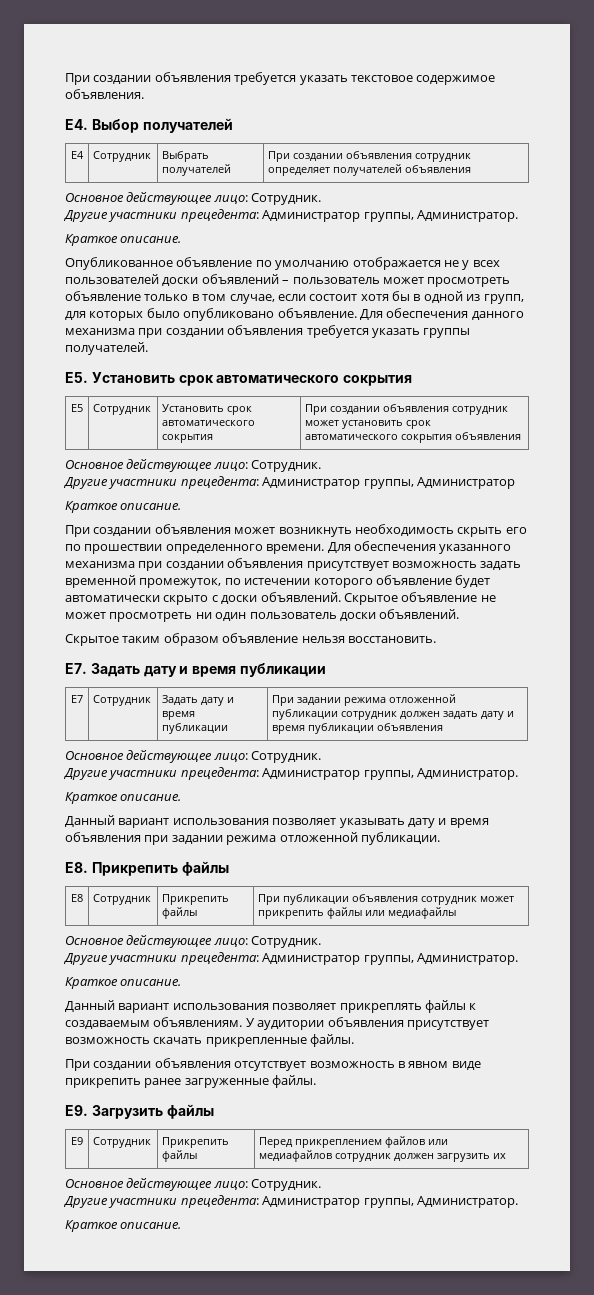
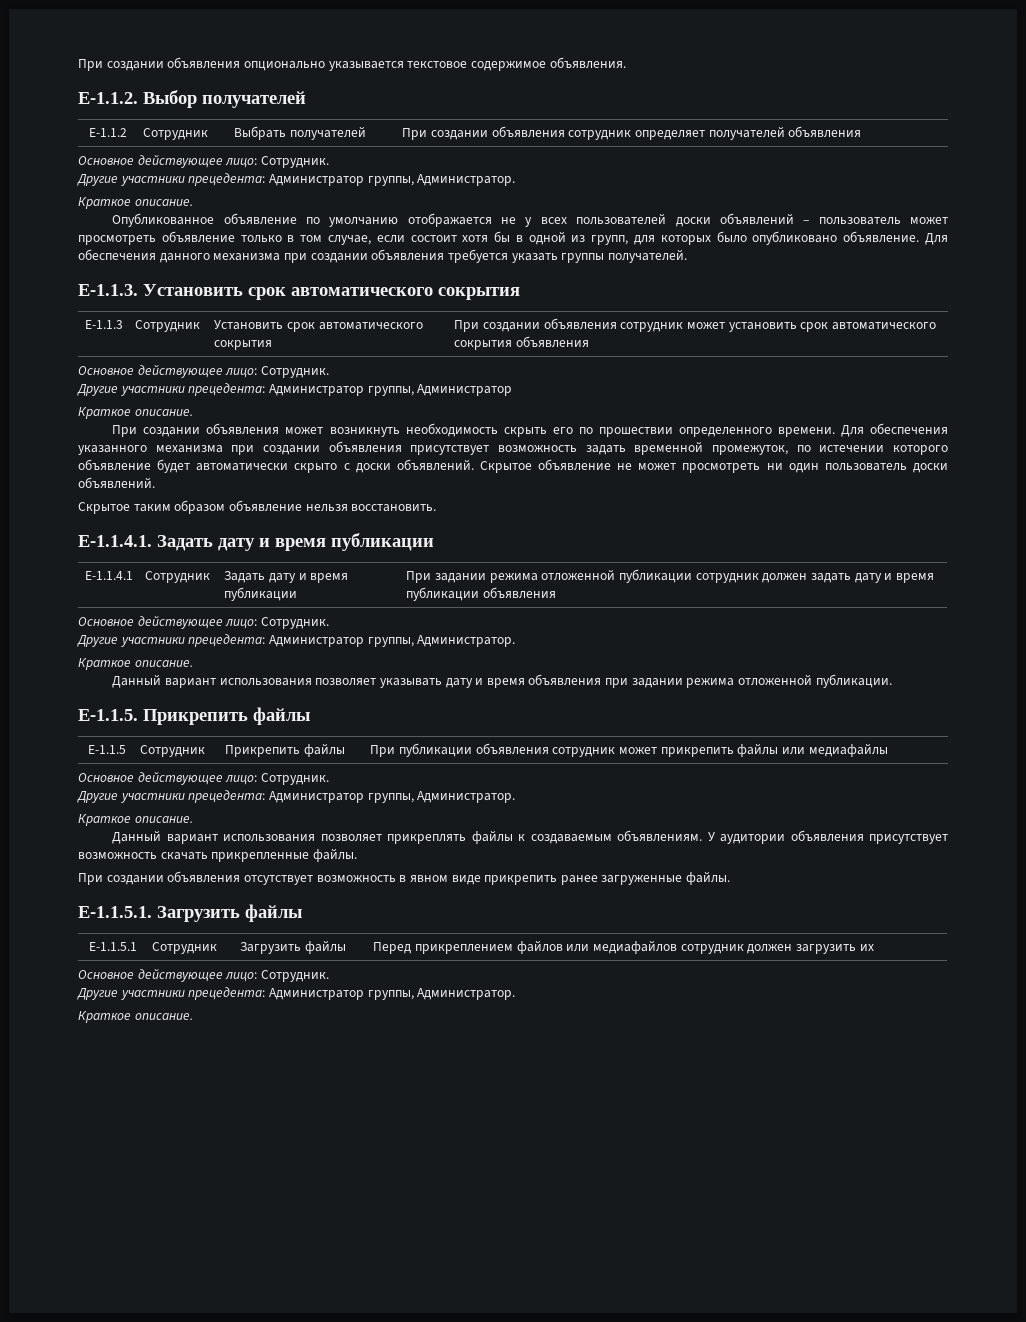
[65,72,348,85] При создании объявления требуется указать -> [78,57,404,71] При создании объявления опционально указывается
[65,119,88,130] E4. -> [78,92,138,104] E-1.1.2.
[71,151,84,159] E4 -> [89,128,127,137] E-1.1.2
[65,372,88,383] E5. -> [78,284,138,296] E-1.1.3.
[71,404,83,412] E5 -> [85,320,123,329] E-1.1.3
[65,663,87,674] E7. -> [78,535,152,547] E-1.1.4.1.
[71,695,83,703] E7 -> [85,571,133,580] E-1.1.4.1
[65,862,88,873] E8. -> [78,709,138,721] E-1.1.5.
[71,894,83,902] E8 -> [87,745,126,754] E-1.1.5
[65,1105,88,1116] E9. -> [78,906,152,918] E-1.1.5.1.
[71,1137,83,1145] [93,1137,152,1148] [162,1137,230,1148] E9 | Сотрудник | Прикрепить -> [88,942,137,951] [152,942,218,954] [240,942,302,954] E-1.1.5.1 | Сотрудник | Загрузить

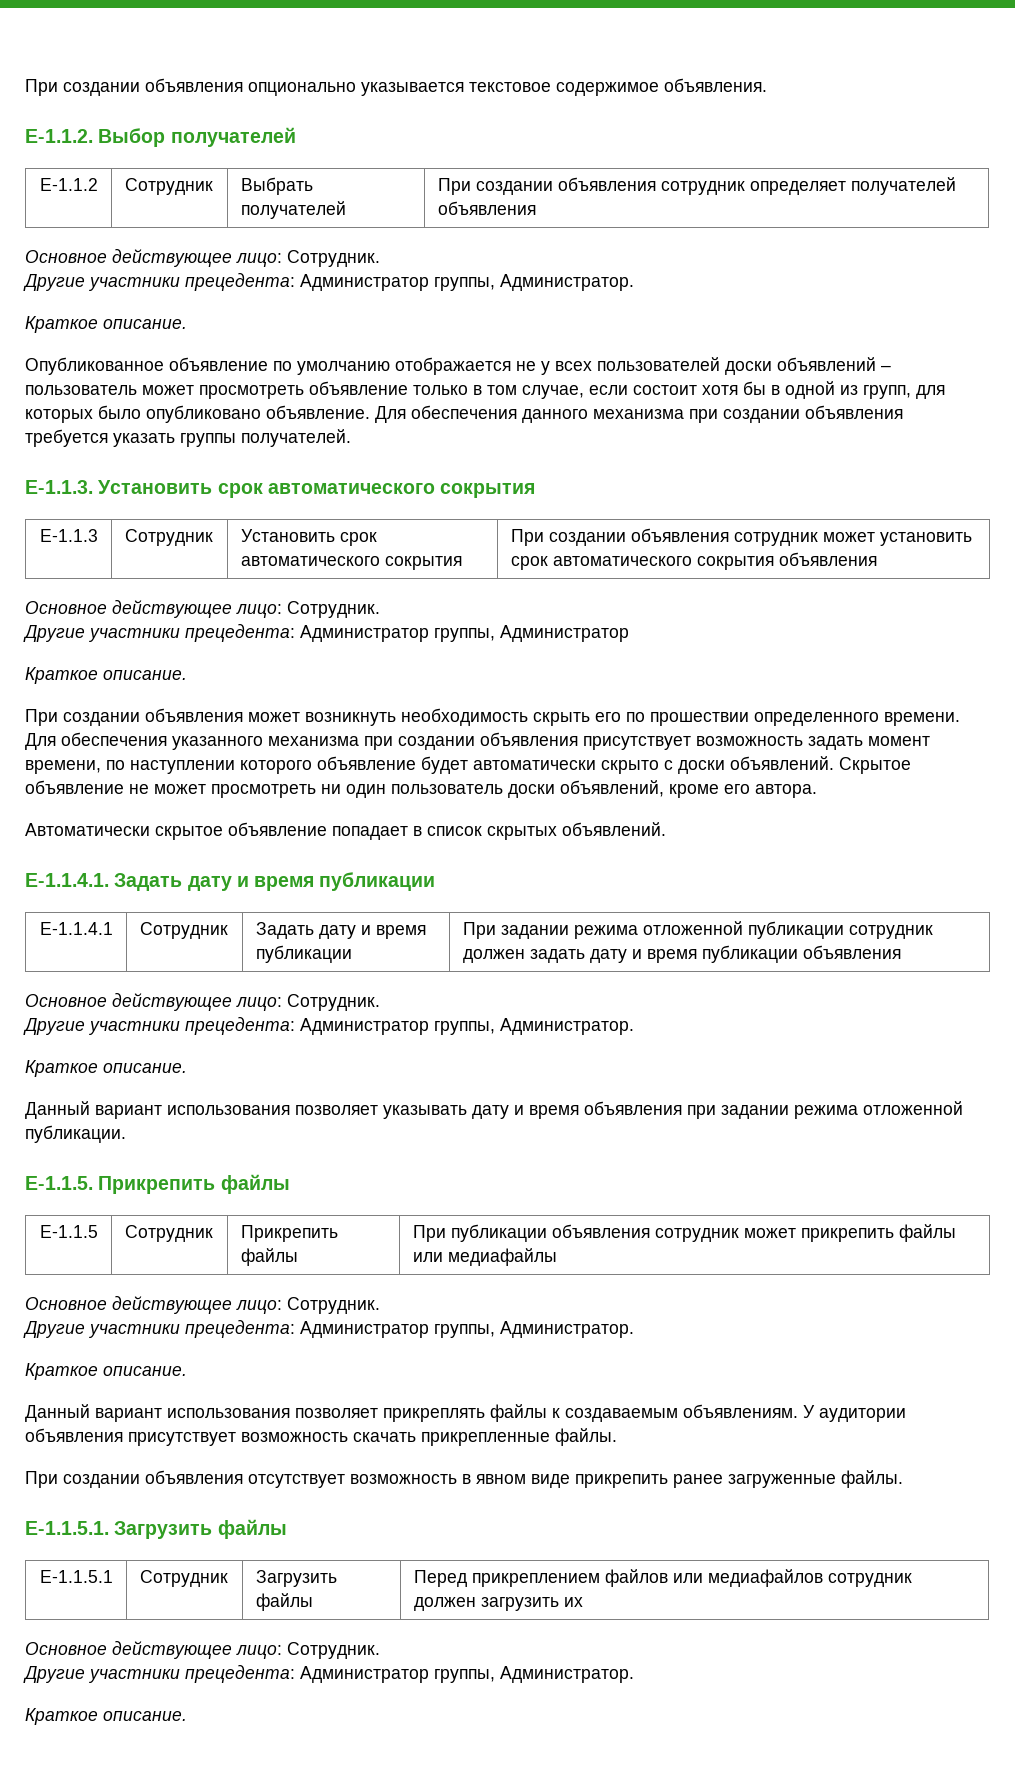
[634,441,885,455] временной промежуток, по истечении -> [868,736,930,746] [25,760,235,774] момент времени, по наступлении
[78,477,155,489] [78,500,437,514] объявлений. // Скрытое таким образом объявление нельзя восстановить. -> [560,780,817,798] [25,822,666,840] объявлений, кроме его автора. // Автоматически скрытое объявление попадает в список скрытых объявлений.

